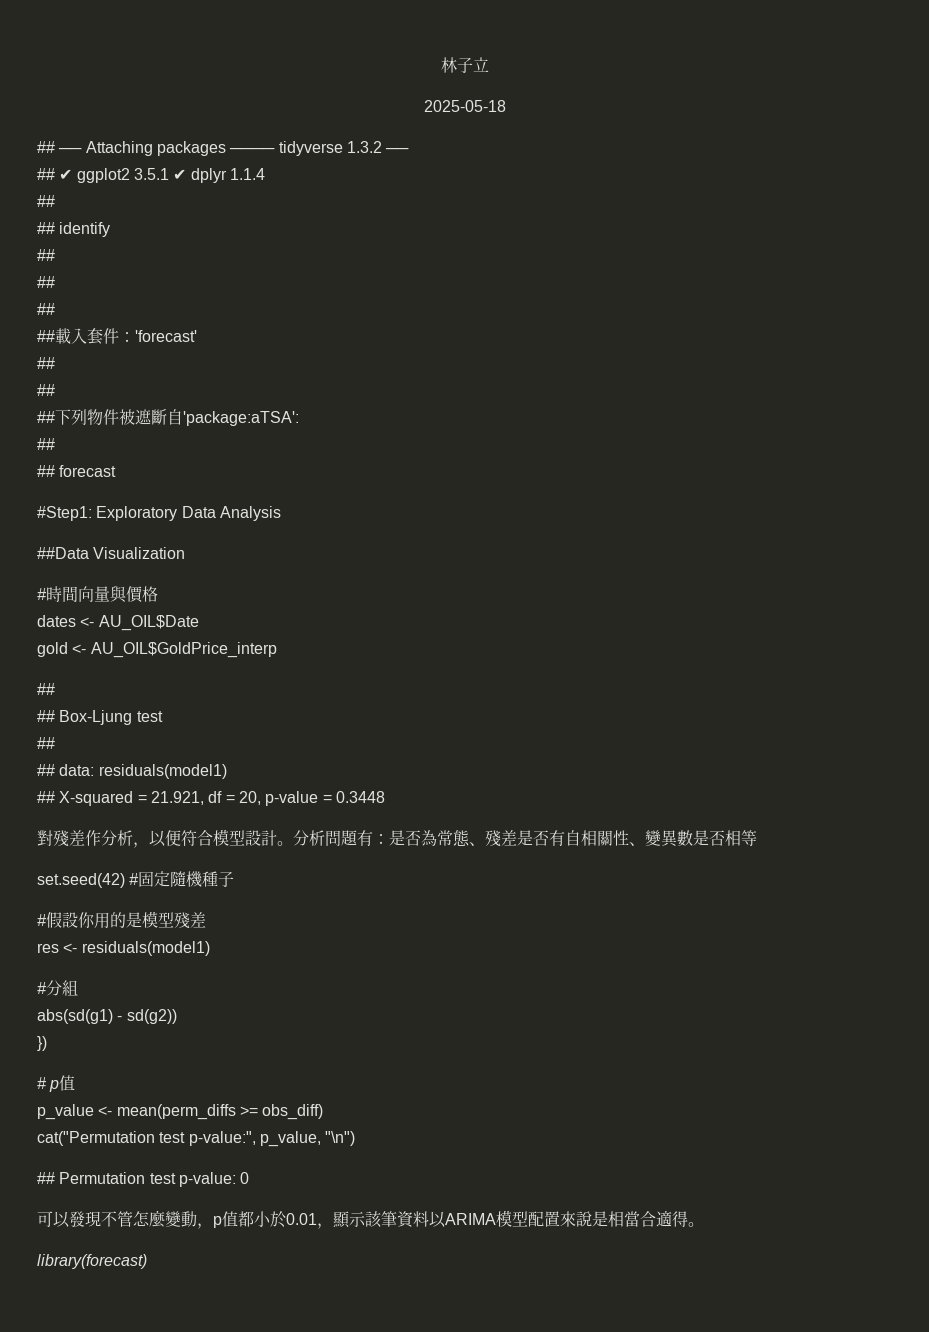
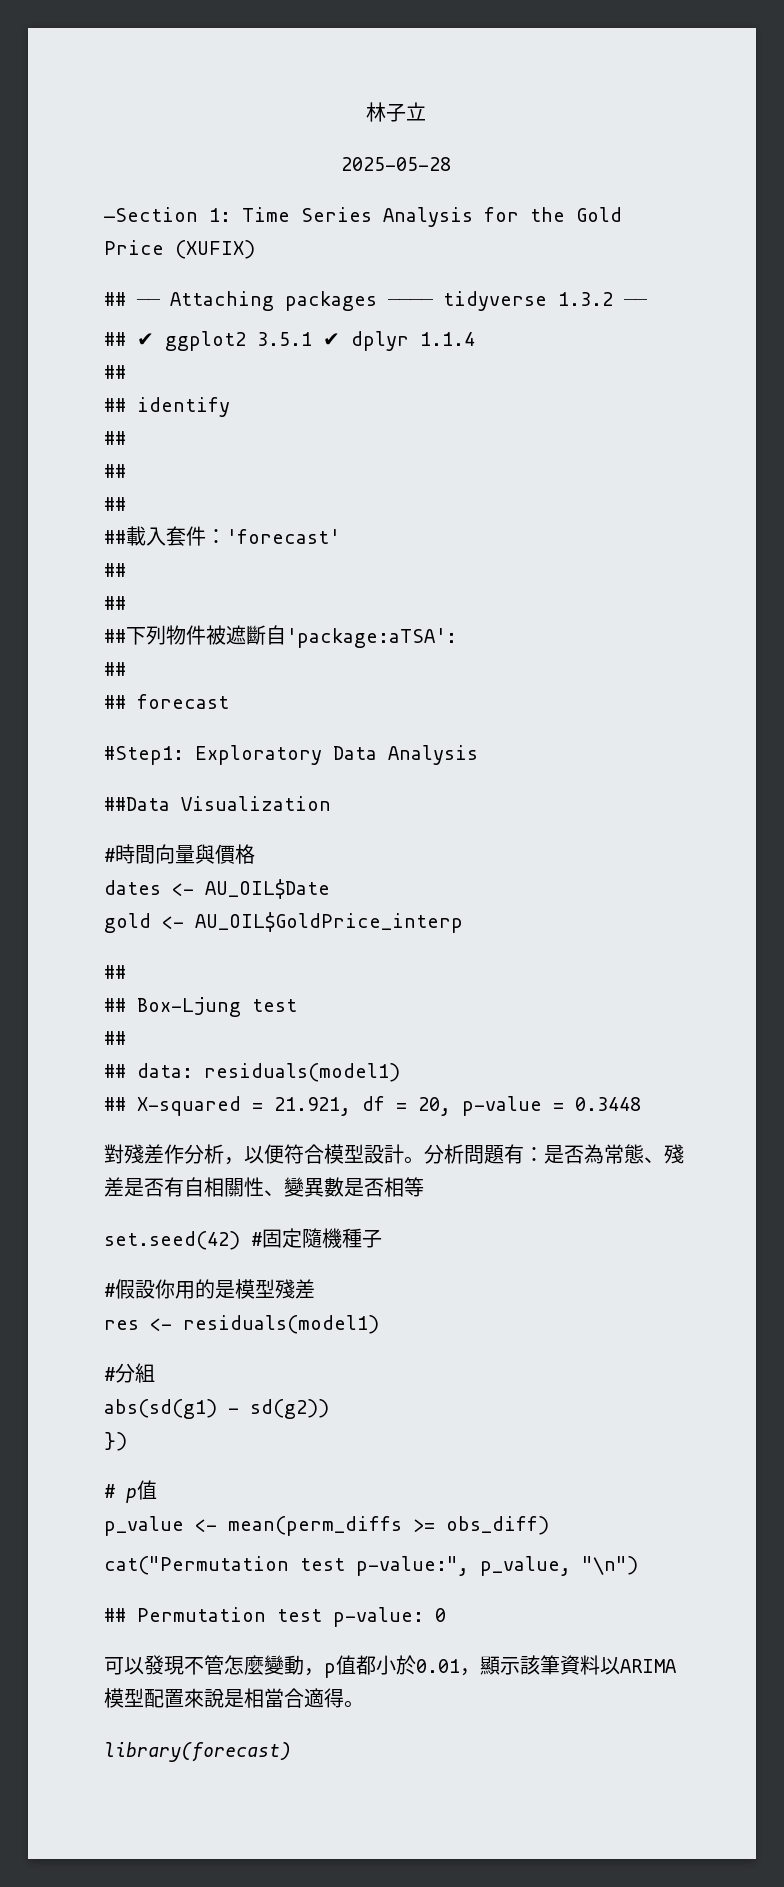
[423,100,506,112] 2025-05-18 -> [341,157,451,171] [104,207,622,227] [104,240,255,259] 2025-05-28 // —Section 1: Time Series Analysis for the Gold Price (XUFIX)

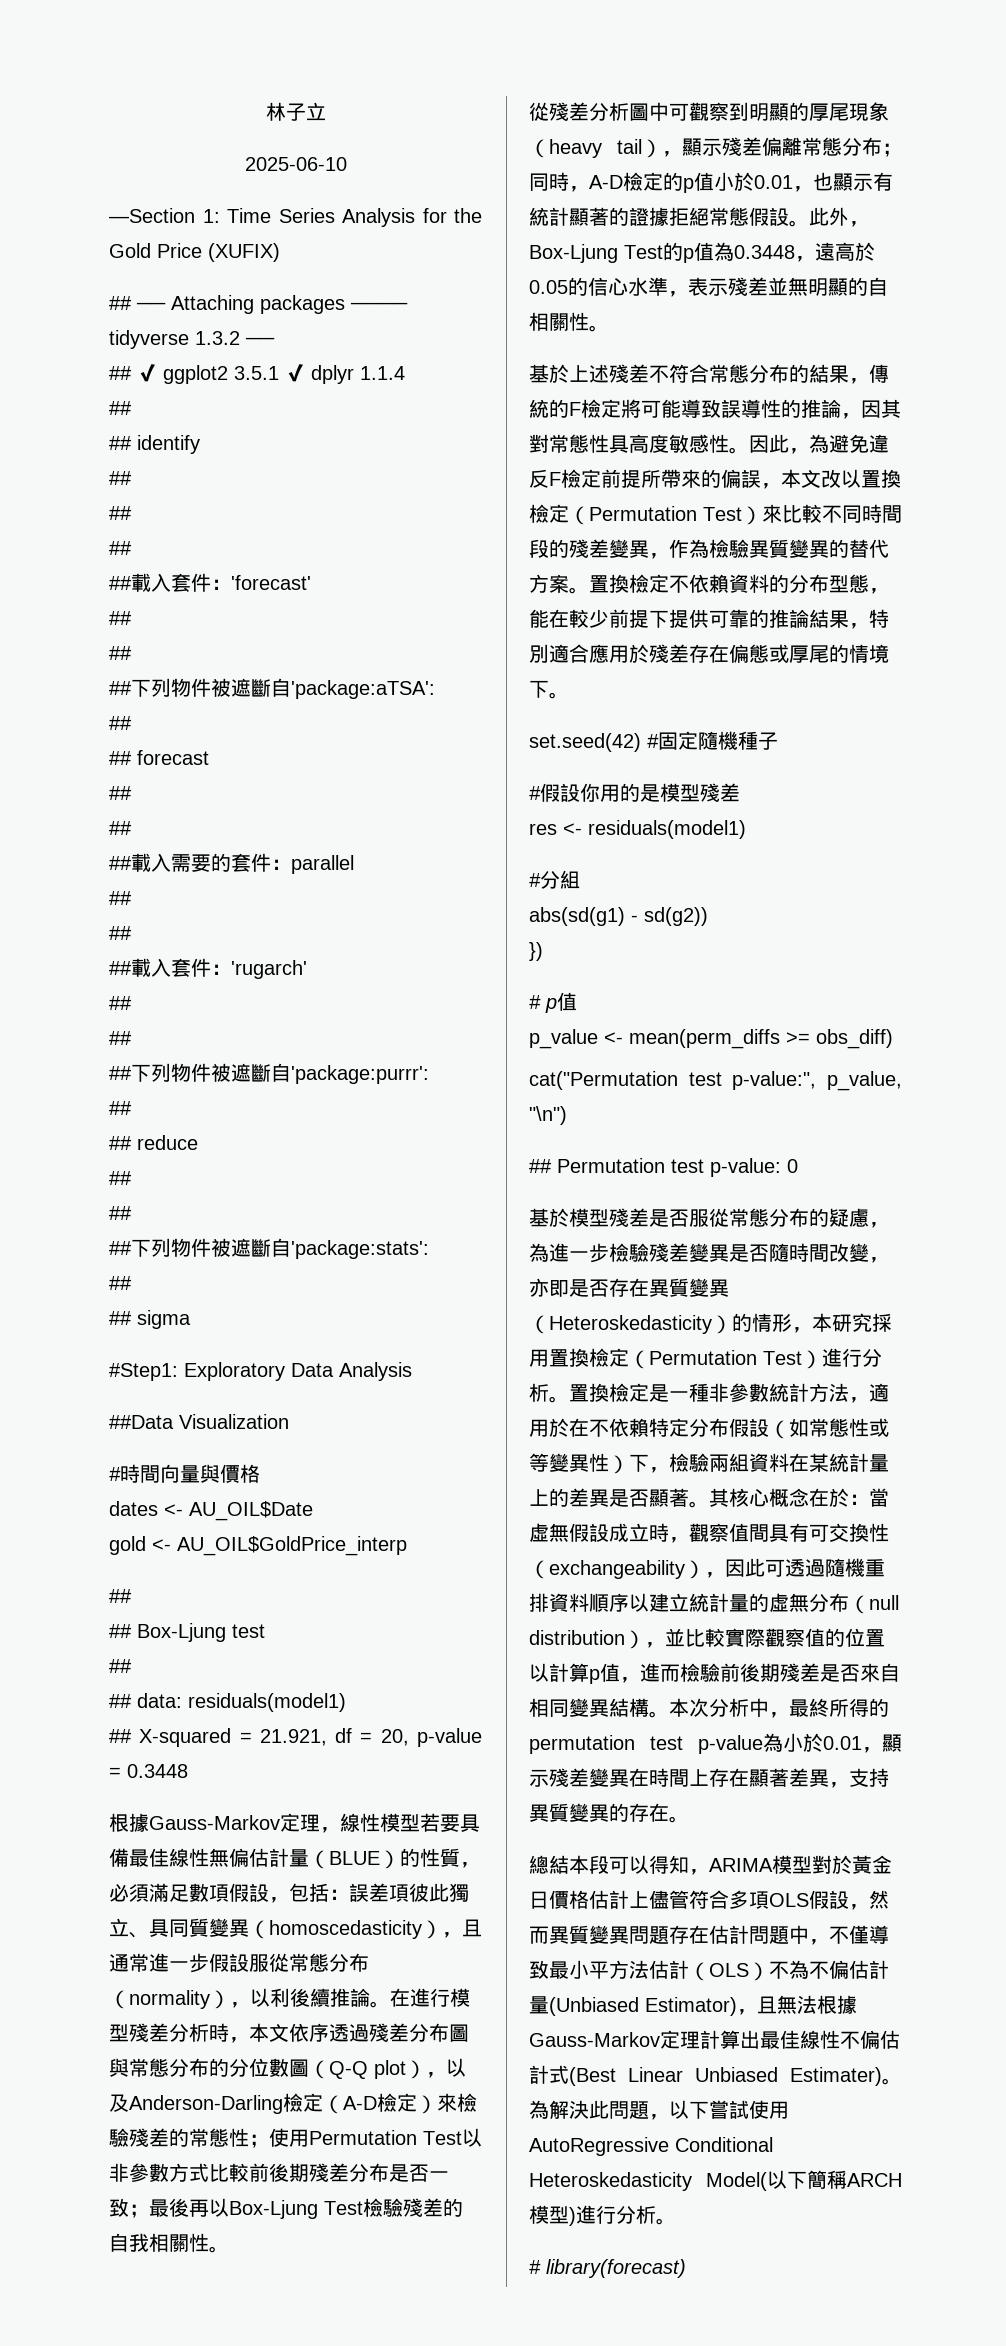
[341,157,451,171] 2025-05-28 -> [244,157,347,171] 2025-06-10
(229, 701) none -> [109,786,132,800] [109,821,132,835] [109,853,354,874] [109,891,132,905] [109,926,132,940] [109,958,307,979] [109,996,132,1010] [109,1031,132,1045] [109,1063,429,1084] [109,1101,132,1115] [109,1135,198,1150] [109,1171,132,1185] [109,1206,132,1220] [109,1238,429,1259] [109,1276,132,1290] [109,1310,191,1329] // ## // ## // ##載入需要的套件：parallel // ## // ## // ##載入套件：'rugarch' // ## // ## // ##下列物件被遮斷自'package:purrr': // ## // ## reduce // ## // ## // ##下列物件被遮斷自'package:stats': // ## // ## sigma
[104,1144,684,1165] [104,1177,424,1197] 對殘差作分析，以便符合模型設計。分析問題有：是否為常態、殘差是否有自相關性、變異數是否相等 -> [109,1813,480,1833] [109,1848,480,1869] [109,1883,469,1903] [109,1918,482,1939] [109,1953,369,1973] [109,1988,470,2009] [109,2023,469,2043] [109,2058,466,2079] [109,2093,477,2114] [109,2128,482,2148] [109,2163,449,2182] [109,2198,463,2219] [109,2233,229,2253] [529,102,889,121] [529,137,902,158] [529,172,893,193] [529,207,869,227] [529,242,875,263] [529,277,888,297] [529,312,609,332] [529,364,889,384] [529,399,901,419] [529,434,889,454] [529,469,901,489] [529,504,902,525] [529,539,889,559] [529,574,889,594] [529,609,889,629] [529,644,889,663] [529,680,569,699] 根據Gauss-Markov定理，線性模型若要具備最佳線性無偏估計量（BLUE）的性質，必須滿足數項假設，包括：誤差項彼此獨立、具同質變異（homoscedasticity），且通常進一步假設服從常態分布（normality），以利後續推論。在進行模型殘差分析時，本文依序透過殘差分布圖與常態分布的分位數圖（Q-Q plot），以及Anderson-Darling檢定（A-D檢定）來檢驗殘差的常態性；使用Permutation Test以非參數方式比較前後期殘差分布是否一致；最後再以Box-Ljung Test檢驗殘差的自我相關性。 // 從殘差分析圖中可觀察到明顯的厚尾現象（heavy tail），顯示殘差偏離常態分布；同時，A-D檢定的p值小於0.01，也顯示有統計顯著的證據拒絕常態假設。此外，Box-Ljung Test的p值為0.3448，遠高於0.05的信心水準，表示殘差並無明顯的自相關性。 // 基於上述殘差不符合常態分布的結果，傳統的F檢定將可能導致誤導性的推論，因其對常態性具高度敏感性。因此，為避免違反F檢定前提所帶來的偏誤，本文改以置換檢定（Permutation Test）來比較不同時間段的殘差變異，作為檢驗異質變異的替代方案。置換檢定不依賴資料的分布型態，能在較少前提下提供可靠的推論結果，特別適合應用於殘差存在偏態或厚尾的情境下。
[104,1655,677,1678] [104,1688,364,1708] 可以發現不管怎麼變動，p值都小於0.01，顯示該筆資料以ARIMA模型配置來說是相當合適得。 // -> [529,1208,889,1228] [529,1243,889,1263] [529,1278,729,1297] [529,1313,892,1334] [529,1348,882,1369] [529,1383,889,1403] [529,1418,889,1439] [529,1453,889,1474] [529,1488,889,1508] [529,1523,889,1543] [529,1558,885,1579] [529,1593,899,1614] [529,1628,885,1649] [529,1663,900,1684] [529,1698,889,1718] [529,1733,902,1754] [529,1768,889,1788] [529,1803,689,1823] [529,1855,892,1875] [529,1890,889,1910] [529,1925,889,1945] [529,1960,889,1981] [529,1995,857,2016] [529,2030,900,2049] [529,2065,902,2086] [529,2100,789,2120] [529,2137,773,2156] [529,2170,902,2191] [529,2205,676,2226] [529,2260,541,2274] 基於模型殘差是否服從常態分布的疑慮，為進一步檢驗殘差變異是否隨時間改變，亦即是否存在異質變異（Heteroskedasticity）的情形，本研究採用置換檢定（Permutation Test）進行分析。置換檢定是一種非參數統計方法，適用於在不依賴特定分布假設（如常態性或等變異性）下，檢驗兩組資料在某統計量上的差異是否顯著。其核心概念在於：當虛無假設成立時，觀察值間具有可交換性（exchangeability），因此可透過隨機重排資料順序以建立統計量的虛無分布（null distribution），並比較實際觀察值的位置以計算p值，進而檢驗前後期殘差是否來自相同變異結構。本次分析中，最終所得的permutation test p-value為小於0.01，顯示殘差變異在時間上存在顯著差異，支持異質變異的存在。 // 總結本段可以得知，ARIMA模型對於黃金日價格估計上儘管符合多項OLS假設，然而異質變異問題存在估計問題中，不僅導致最小平方法估計（OLS）不為不偏估計量(Unbiased Estimator)，且無法根據Gauss-Markov定理計算出最佳線性不偏估計式(Best Linear Unbiased Estimater)。為解決此問題，以下嘗試使用AutoRegressive Conditional Heteroskedasticity Model(以下簡稱ARCH模型)進行分析。 // #

